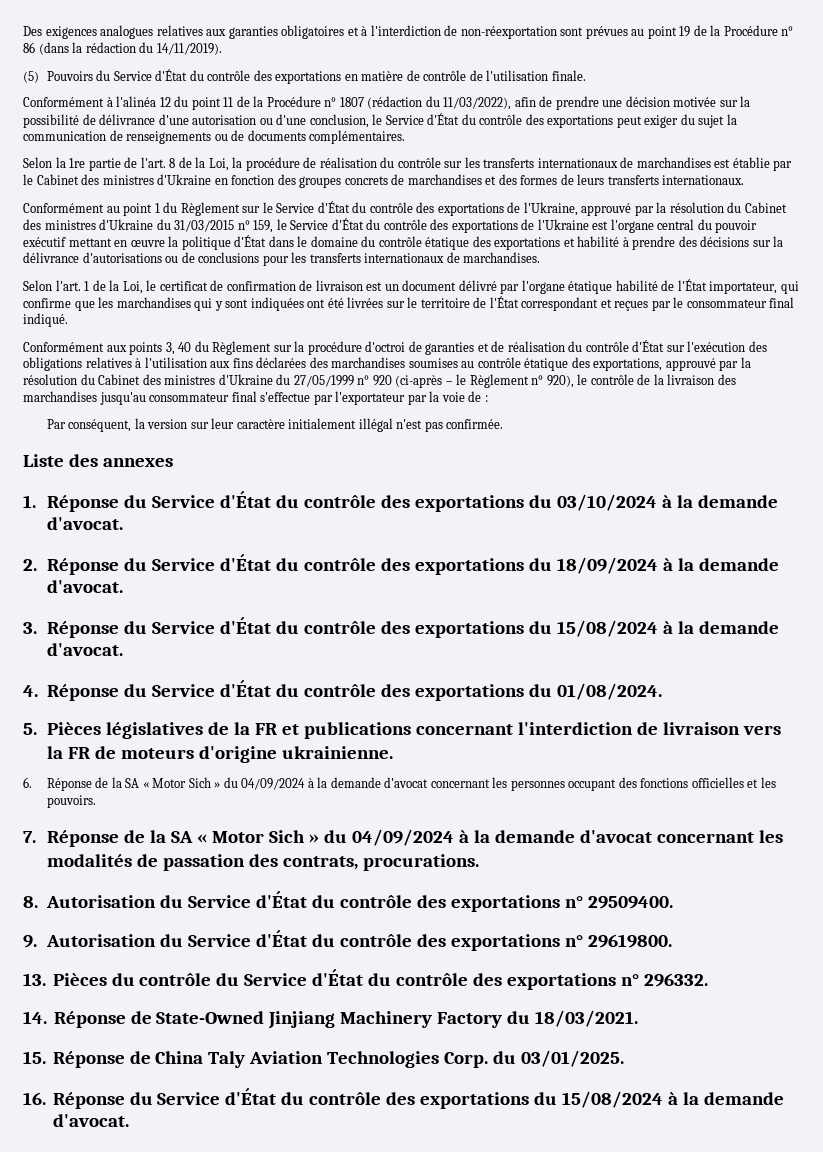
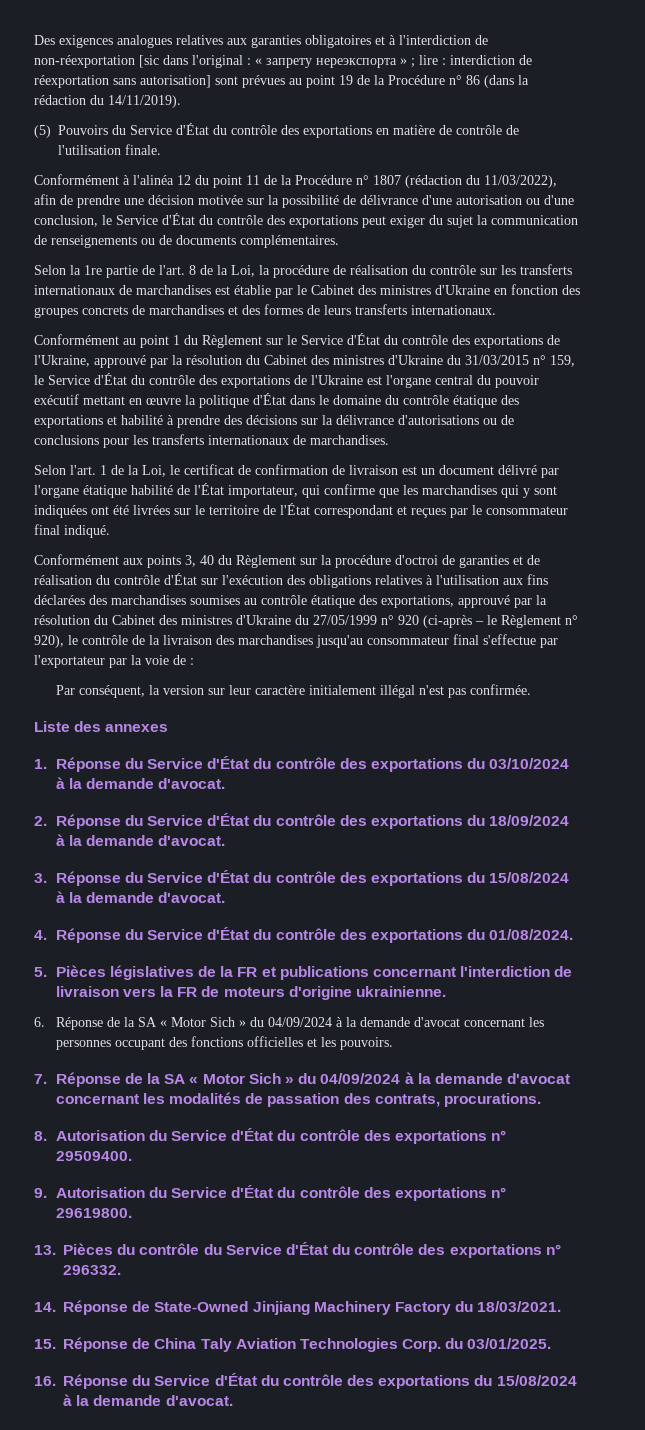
(557, 32) none -> [139,55,532,68] [34,75,211,88] [sic dans l'original : « запрету нереэкспорта » ; lire : interdiction de réexportation sans autorisation]

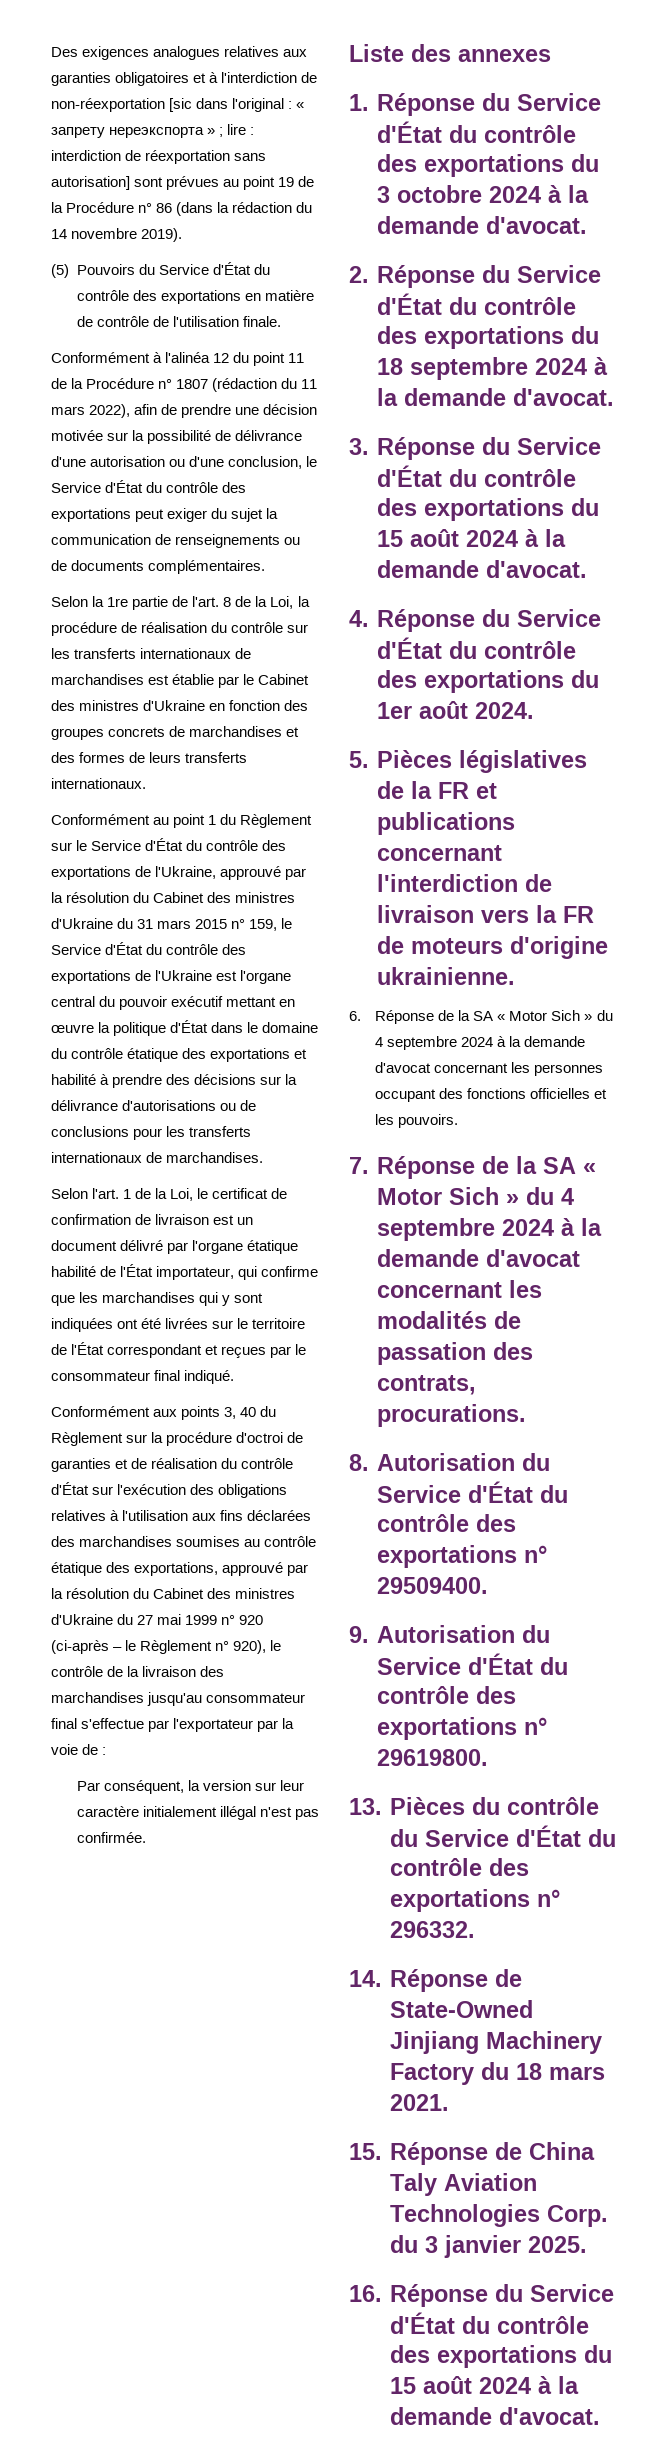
[108,95,181,108] 14/11/2019). -> [51,228,183,242] 14 novembre 2019).
[484,175,557,188] 11/03/2022), -> [301,379,318,389] [51,404,131,418] 11 mars 2022),
[465,355,529,365] 31/03/2015 -> [137,919,228,929] 31 mars 2015
[313,615,377,625] 27/05/1999 -> [137,1614,218,1625] 27 mai 1999
[489,758,570,769] 03/10/2024 -> [376,185,541,203] 3 octobre 2024
[489,815,570,826] 18/09/2024 -> [376,357,587,380] 18 septembre 2024
[489,872,570,883] 15/08/2024 -> [376,529,518,547] 15 août 2024
[489,929,574,940] 01/08/2024. -> [376,701,534,719] 1er août 2024.
[267,1017,332,1027] 04/09/2024 -> [375,1036,494,1050] 4 septembre 2024
[320,1073,401,1084] 04/09/2024 -> [560,1188,574,1205] [376,1218,554,1241] 4 septembre 2024
[477,1301,562,1312] 18/03/2021. -> [515,2063,605,2080] [389,2094,449,2111] 18 mars 2021.
[467,1338,552,1349] 03/01/2025. -> [424,2235,587,2258] 3 janvier 2025.
[496,1375,577,1386] 15/08/2024 -> [389,2376,531,2394] 15 août 2024

